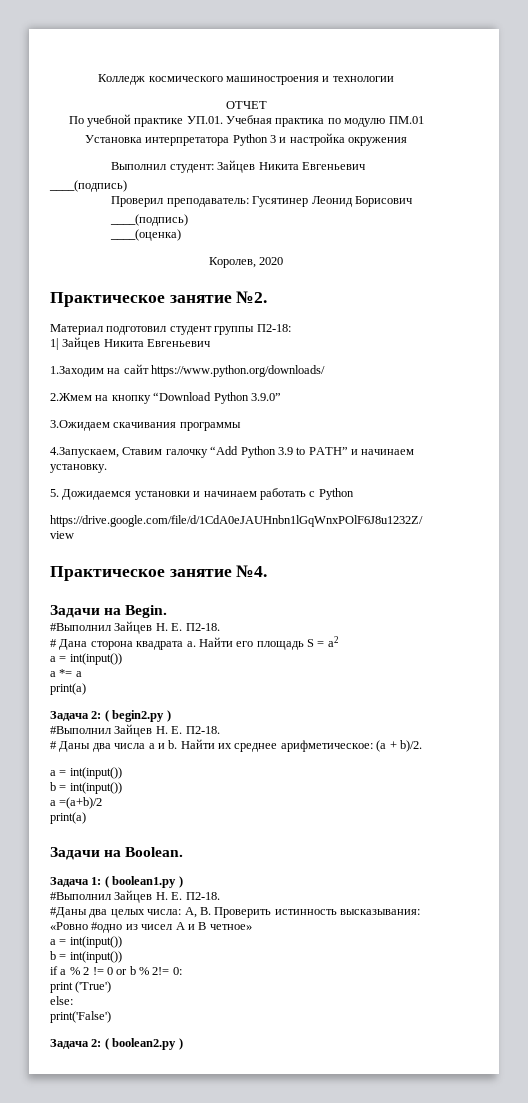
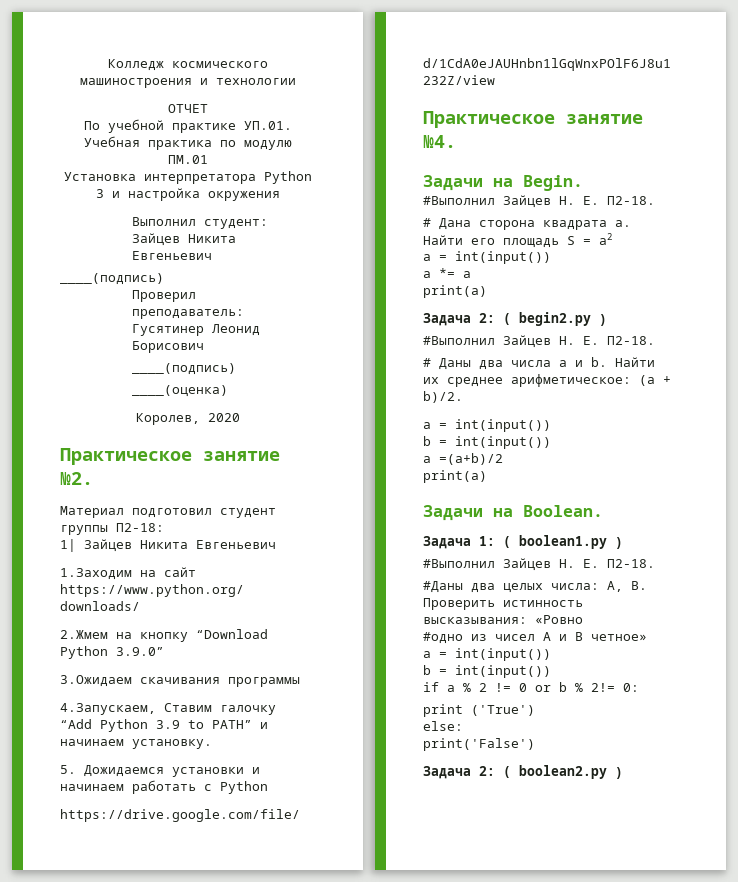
(88, 926) none -> (583, 619) //

